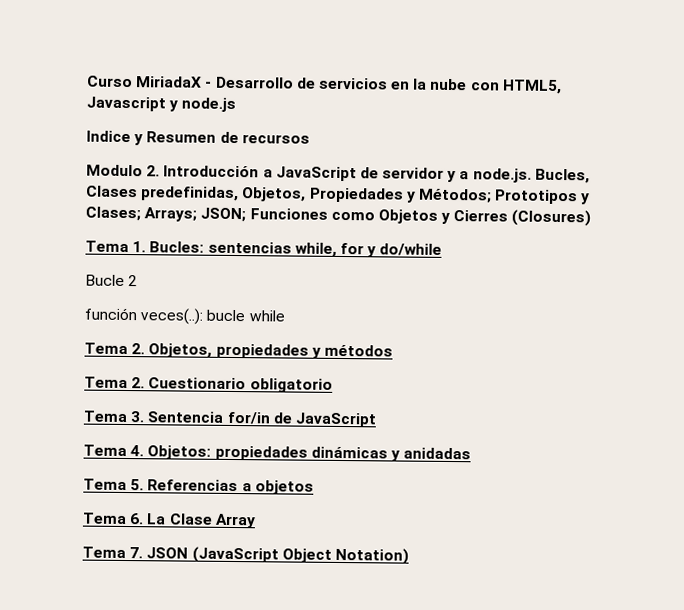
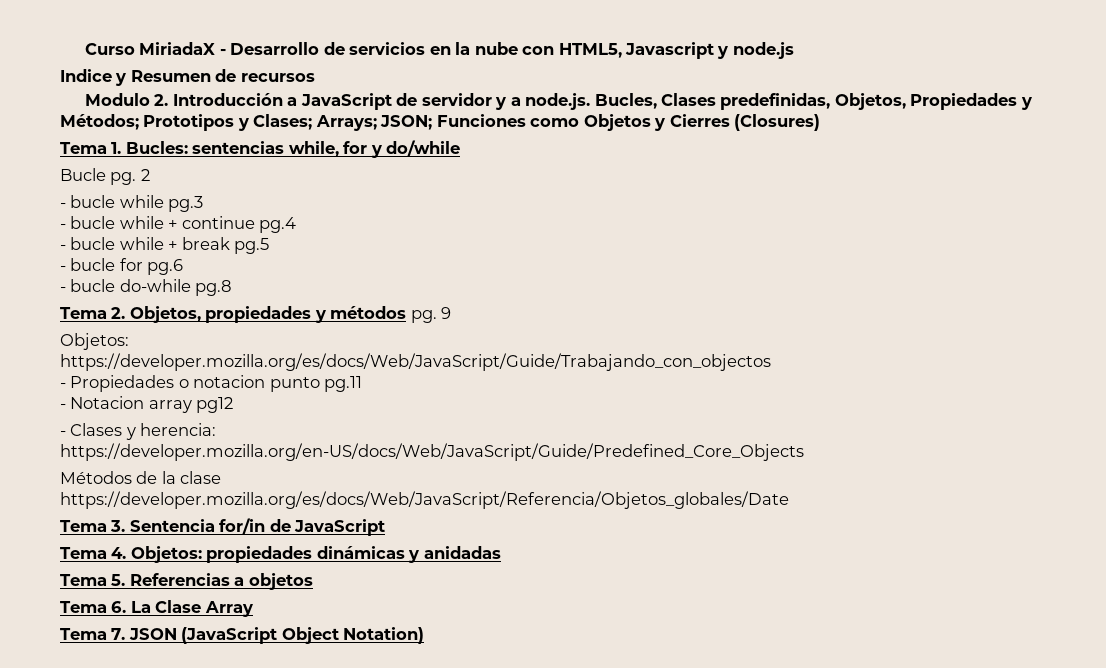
(125, 280) none -> [110,172,137,185] pg.
[84,307,285,325] función veces(..): bucle while -> [60,195,204,212] [60,216,297,233] [60,237,270,254] [60,258,184,275] [60,279,233,296] - bucle while pg.3 // - bucle while + continue pg.4 // - bucle while + break pg.5 // - bucle for pg.6 // - bucle do-while pg.8
[84,376,333,393] // Tema 2. Cuestionario obligatorio -> [410,307,452,323] [60,333,129,350] [60,353,771,371] [60,375,363,392] [60,396,234,413] [60,423,217,440] [60,443,804,461] [60,471,222,484] [60,491,789,509] pg. 9 // Objetos: // https://developer.mozilla.org/es/docs/Web/JavaScript/Guide/Trabajando_con_objectos // - Propiedades o notacion punto pg.11 // - Notacion array pg12 // - Clases y herencia: // https://developer.mozilla.org/en-US/docs/Web/JavaScript/Guide/Predefined_Core_Objects // Métodos de la clase // https://developer.mozilla.org/es/docs/Web/JavaScript/Referencia/Objetos_globales/Date

